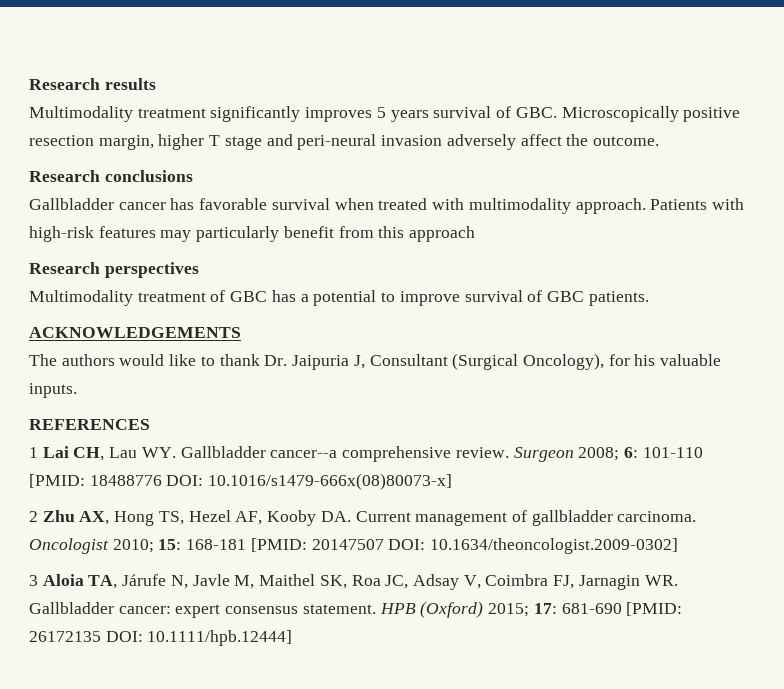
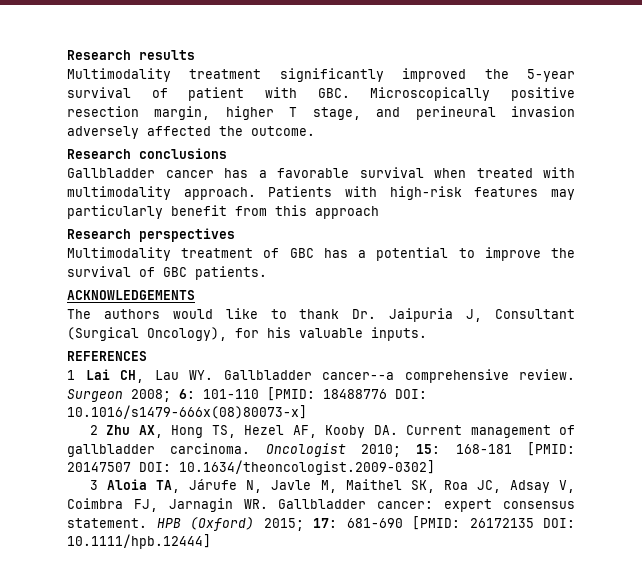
[305,106,512,122] improves 5 years survival of -> [402,68,575,82] [67,87,297,101] improved the 5-year survival of patient with
[224,134,377,150] stage and peri-neural -> [312,106,496,120] stage, and perineural
[520,134,562,146] affect -> [147,126,211,136] affected
(195, 204) none -> [258,170,267,178] a
(460, 298) none -> [551,248,575,258] the

